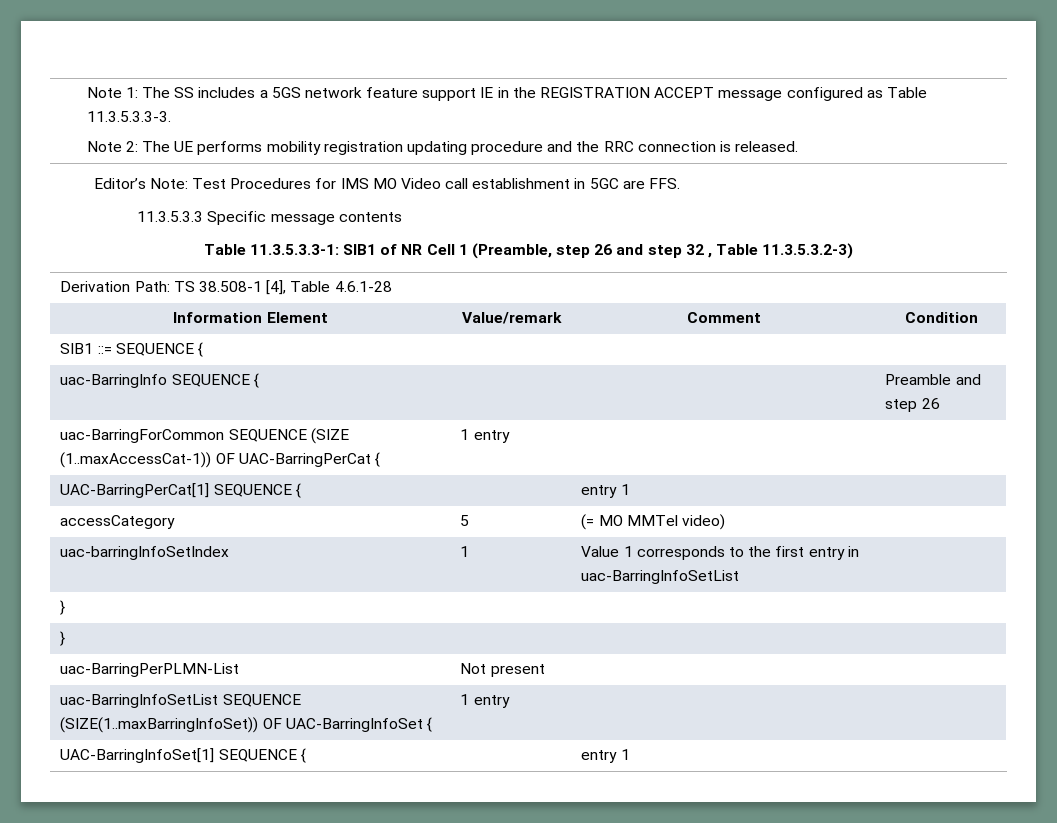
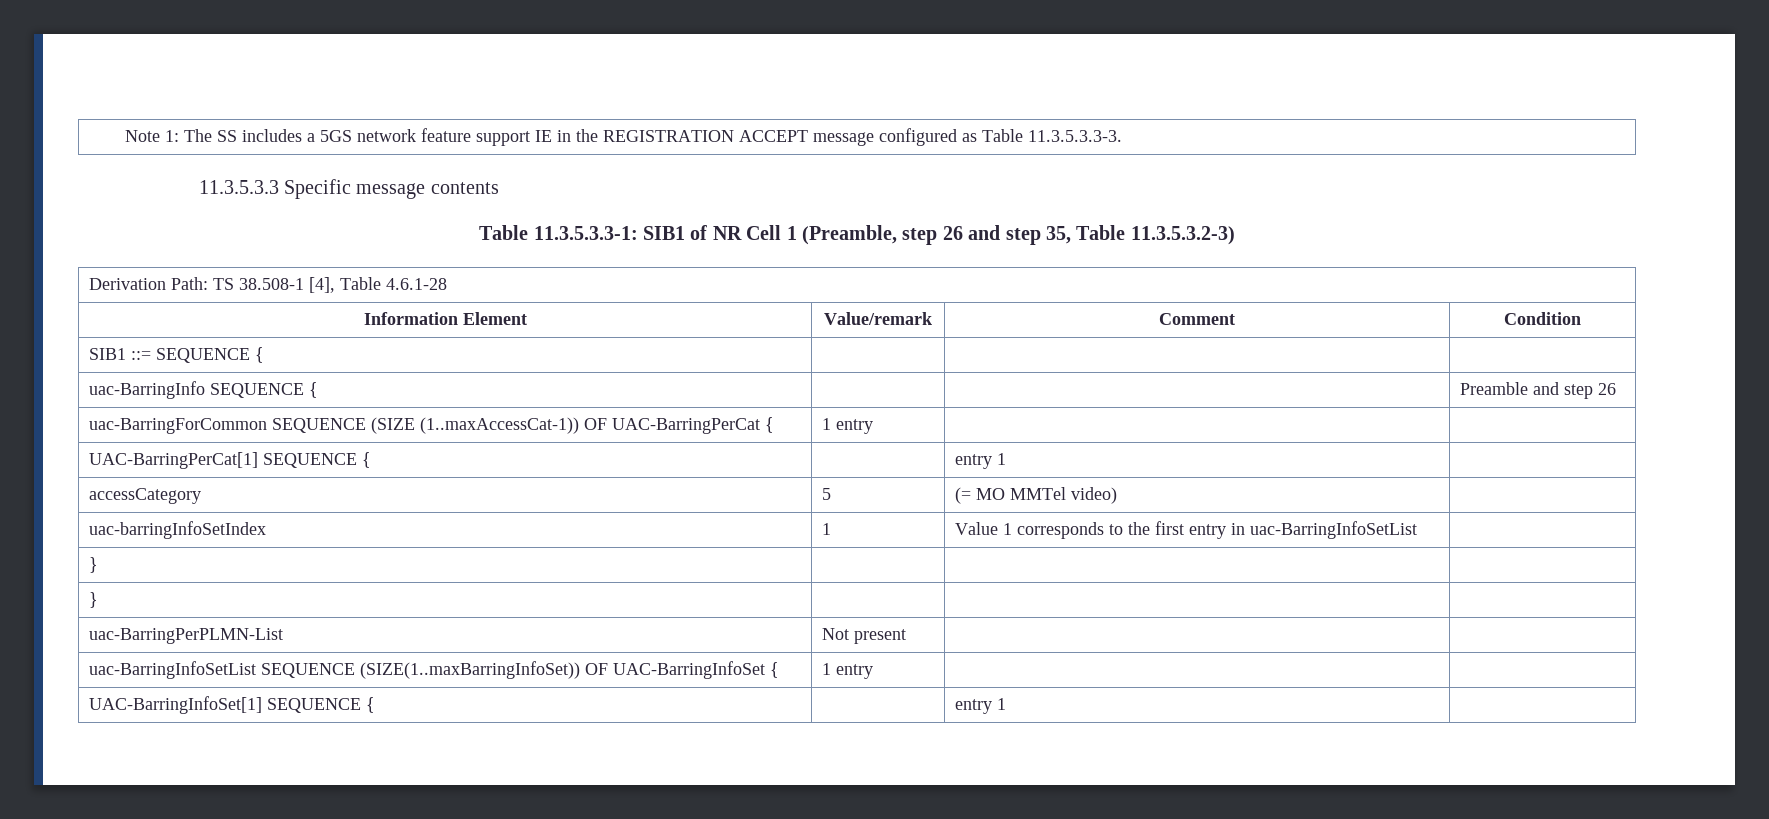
[86,141,799,155] [93,178,681,189] // Note 2: The UE performs mobility registration updating procedure and the RRC connection is released. // Editor’s Note: Test Procedures for IMS MO Video call establishment in 5GC are FFS. -> (1122, 136) none
[685,244,713,258] 32 , -> [1045,226,1071,244] 35,

